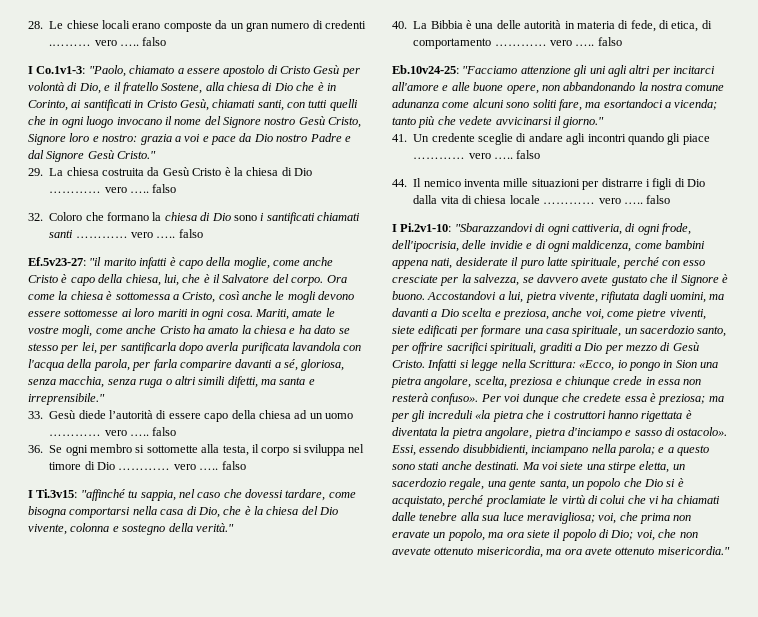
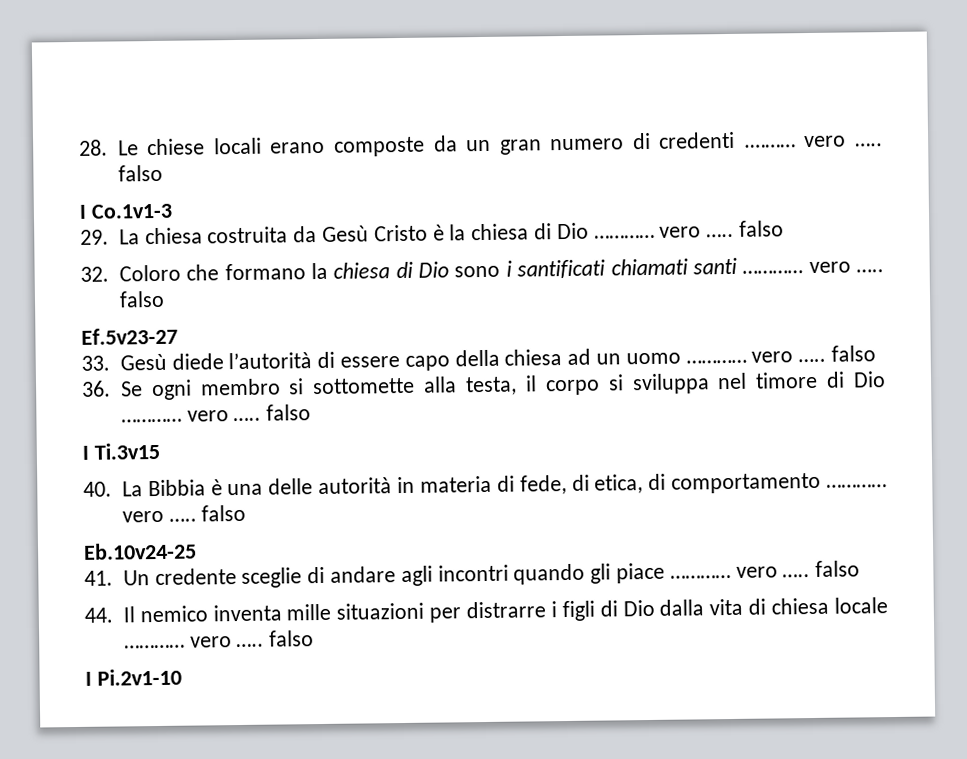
[36,65,360,77] [28,82,336,94] [28,99,358,111] [28,116,362,128] [28,133,351,145] [28,150,157,162] Co.1v1-3: "Paolo, chiamato a essere apostolo di Cristo Gesù per volontà di Dio, e il fratello Sostene, alla chiesa di Dio che è in Corinto, ai santificati in Cristo Gesù, chiamati santi, con tutti quelli che in ogni luogo invocano il nome del Signore nostro Gesù Cristo, Signore loro e nostro: grazia a voi e pace da Dio nostro Padre e dal Signore Gesù Cristo." -> [90,203,173,219] Co.1v1-3
[28,257,334,269] [28,274,347,286] [28,291,355,303] [28,308,335,320] [28,325,350,337] [28,342,362,354] [28,359,345,371] [28,376,315,388] [28,393,105,405] Ef.5v23-27: "il marito infatti è capo della moglie, come anche Cristo è capo della chiesa, lui, che è il Salvatore del corpo. Ora come la chiesa è sottomessa a Cristo, così anche le mogli devono essere sottomesse ai loro mariti in ogni cosa. Mariti, amate le vostre mogli, come anche Cristo ha amato la chiesa e ha dato se stesso per lei, per santificarla dopo averla purificata lavandola con l'acqua della parola, per farla comparire davanti a sé, gloriosa, senza macchia, senza ruga o altri simili difetti, ma santa e irreprensibile." -> [81,327,178,345] Ef.5v23-27
[36,489,356,501] [28,506,339,518] [28,523,234,535] Ti.3v15: "affinché tu sappia, nel caso che dovessi tardare, come bisogna comportarsi nella casa di Dio, che è la chiesa del Dio vivente, colonna e sostegno della verità." -> [93,442,160,460] Ti.3v15
[392,65,715,77] [392,82,725,94] [392,99,718,111] [392,116,605,128] Eb.10v24-25: "Facciamo attenzione gli uni agli altri per incitarci all'amore e alle buone opere, non abbandonando la nostra comune adunanza come alcuni sono soliti fare, ma esortandoci a vicenda; tanto più che vedete avvicinarsi il giorno." -> [83,542,197,560] Eb.10v24-25
[400,223,691,235] [392,240,705,252] [392,257,706,269] [392,274,729,286] [392,291,725,303] [392,308,706,320] [392,325,727,337] [391,342,699,354] [392,359,719,371] [391,376,702,388] [392,393,724,405] [391,410,692,422] [392,427,728,439] [391,444,709,456] [392,461,685,473] [392,478,684,490] [392,495,720,507] [392,512,692,524] [392,529,698,541] [392,546,730,558] Pi.2v1-10: "Sbarazzandovi di ogni cattiveria, di ogni frode, dell'ipocrisia, delle invidie e di ogni maldicenza, come bambini appena nati, desiderate il puro latte spirituale, perché con esso cresciate per la salvezza, se davvero avete gustato che il Signore è buono. Accostandovi a lui, pietra vivente, rifiutata dagli uomini, ma davanti a Dio scelta e preziosa, anche voi, come pietre viventi, siete edificati per formare una casa spirituale, un sacerdozio santo, per offrire sacrifici spirituali, graditi a Dio per mezzo di Gesù Cristo. Infatti si legge nella Scrittura: «Ecco, io pongo in Sion una pietra angolare, scelta, preziosa e chiunque crede in essa non resterà confuso». Per voi dunque che credete essa è preziosa; ma per gli increduli «la pietra che i costruttori hanno rigettata è diventata la pietra angolare, pietra d'inciampo e sasso di ostacolo». Essi, essendo disubbidienti, inciampano nella parola; e a questo sono stati anche destinati. Ma voi siete una stirpe eletta, un sacerdozio regale, una gente santa, un popolo che Dio si è acquistato, perché proclamiate le virtù di colui che vi ha chiamati dalle tenebre alla sua luce meravigliosa; voi, che prima non eravate un popolo, ma ora siete il popolo di Dio; voi, che non avevate ottenuto misericordia, ma ora avete ottenuto misericordia." -> [96,668,182,686] Pi.2v1-10

